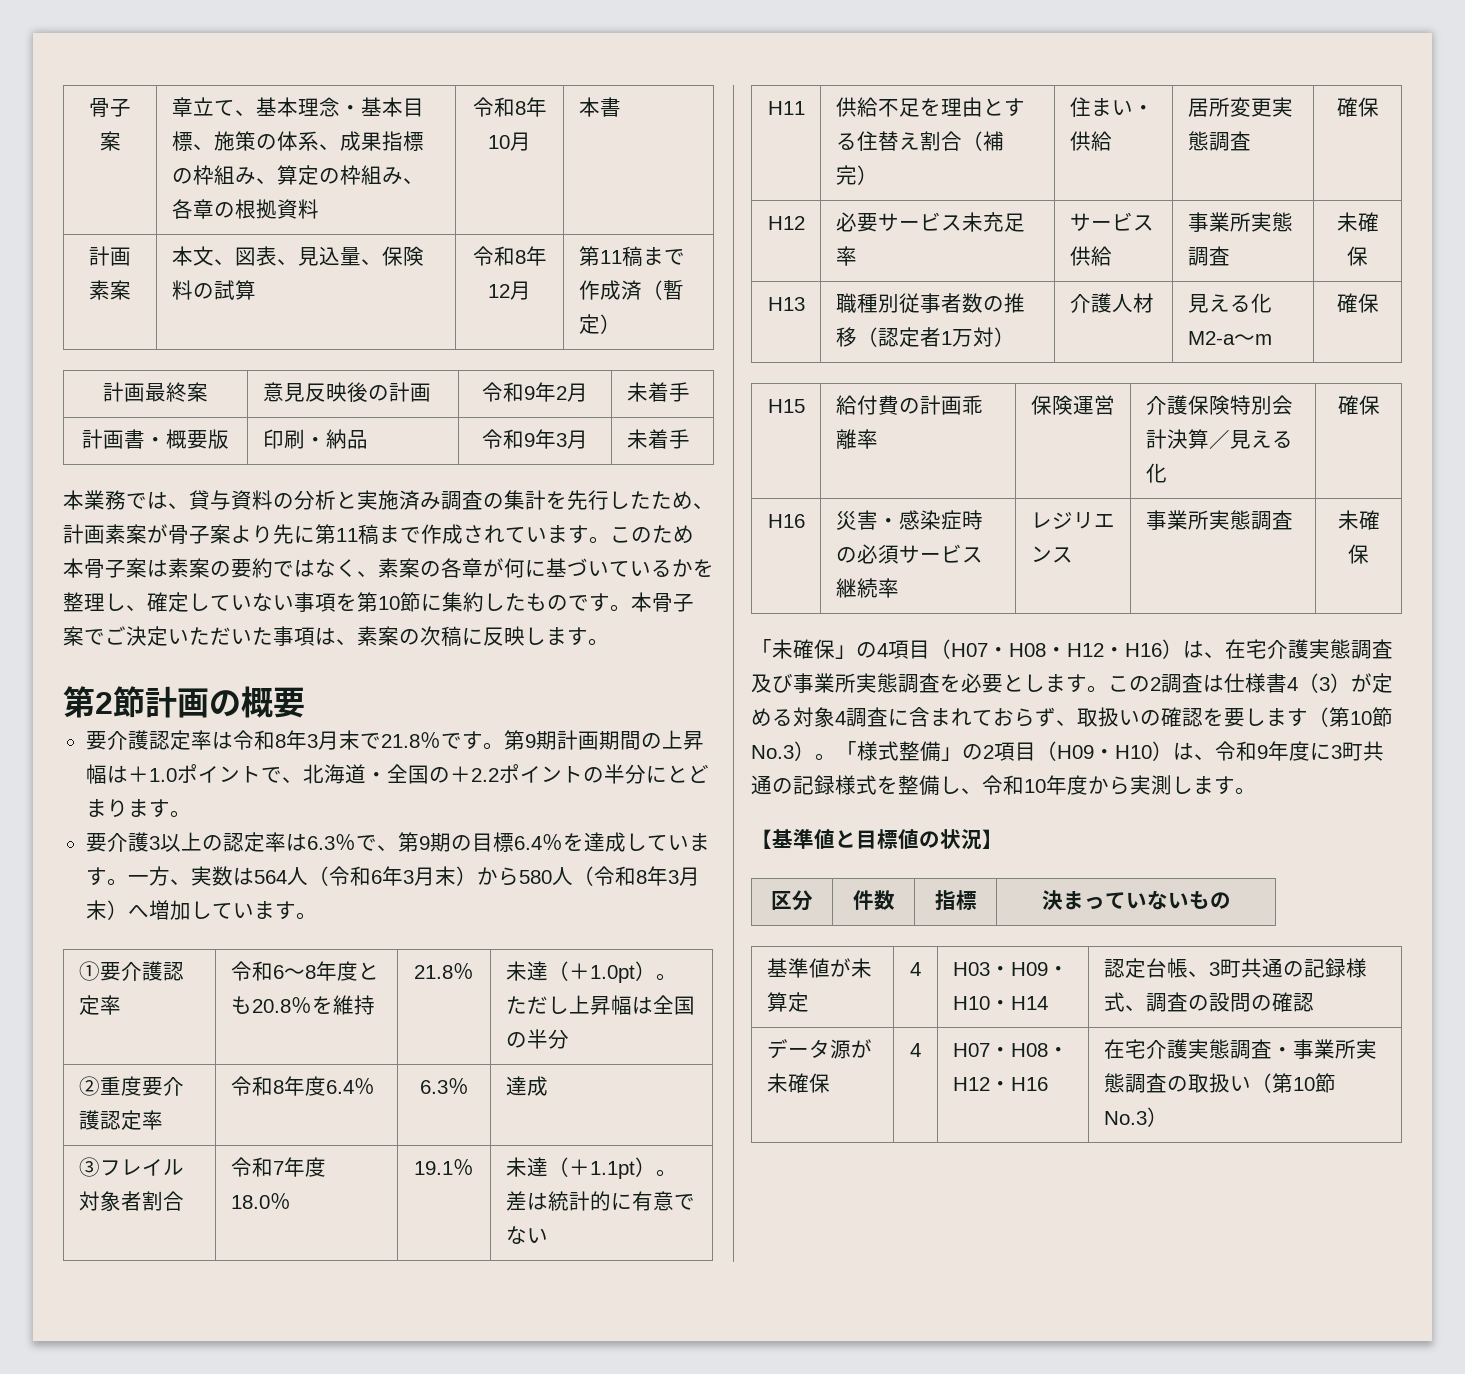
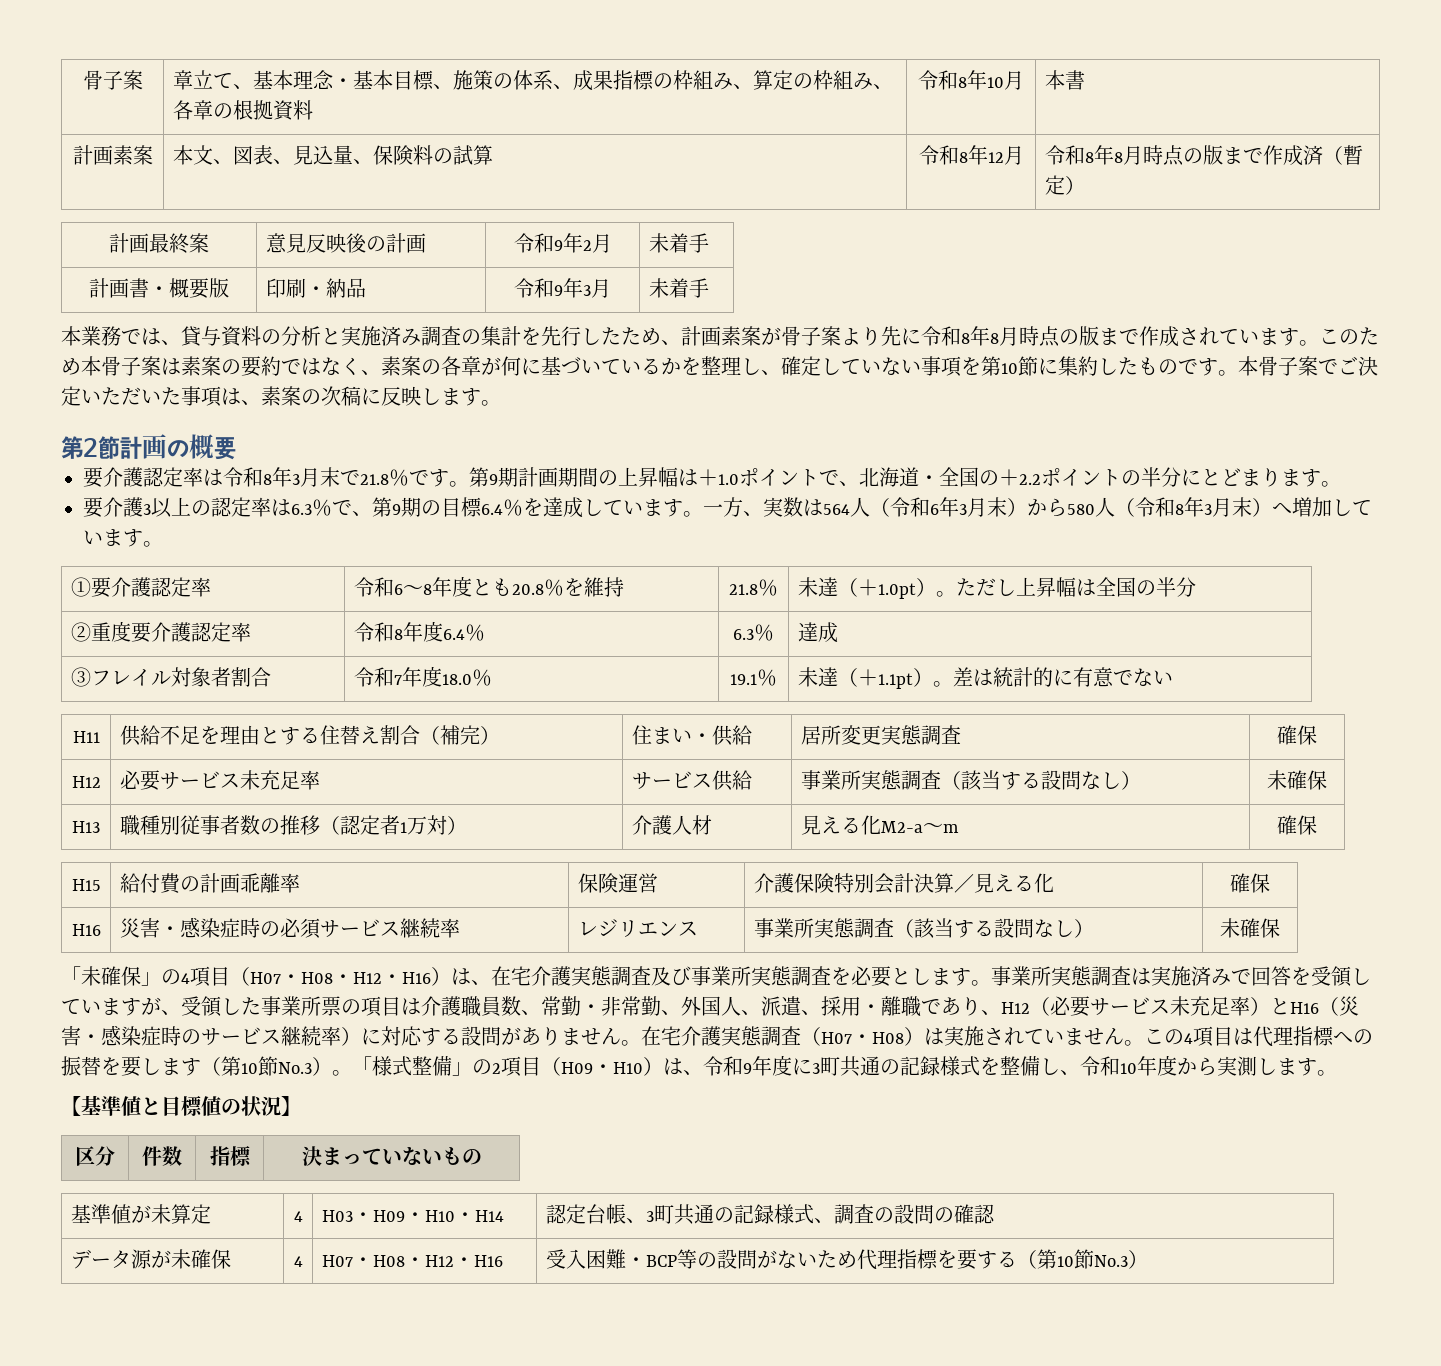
[578,246,643,267] 第11稿 -> [1044,145,1223,166] 令和8年8月時点の版
[315,524,379,545] 第11稿 -> [921,326,1099,347] 令和8年8月時点の版
(1230, 256) none -> [940,770,1141,791] （該当する設問なし）
(1293, 520) none -> [893,918,1094,939] （該当する設問なし）
[1108,673,1393,693] [751,707,1203,727] この2調査は仕様書4（3）が定める対象4調査に含まれておらず、取扱いの確認 -> [991,966,1371,987] [61,996,1359,1017] [61,1025,1373,1047] [61,1056,101,1076] 事業所実態調査は実施済みで回答を受領していますが、受領した事業所票の項目は介護職員数、常勤・非常勤、外国人、派遣、採用・離職であり、H12（必要サービス未充足率）とH16（災害・感染症時のサービス継続率）に対応する設問がありません。在宅介護実態調査（H07・H08）は実施されていません。この4項目は代理指標への振替
[1103,1039,1377,1059] [1103,1073,1251,1093] 在宅介護実態調査・事業所実態調査の取扱い -> [545,1249,1017,1270] 受入困難・BCP等の設問がないため代理指標を要する

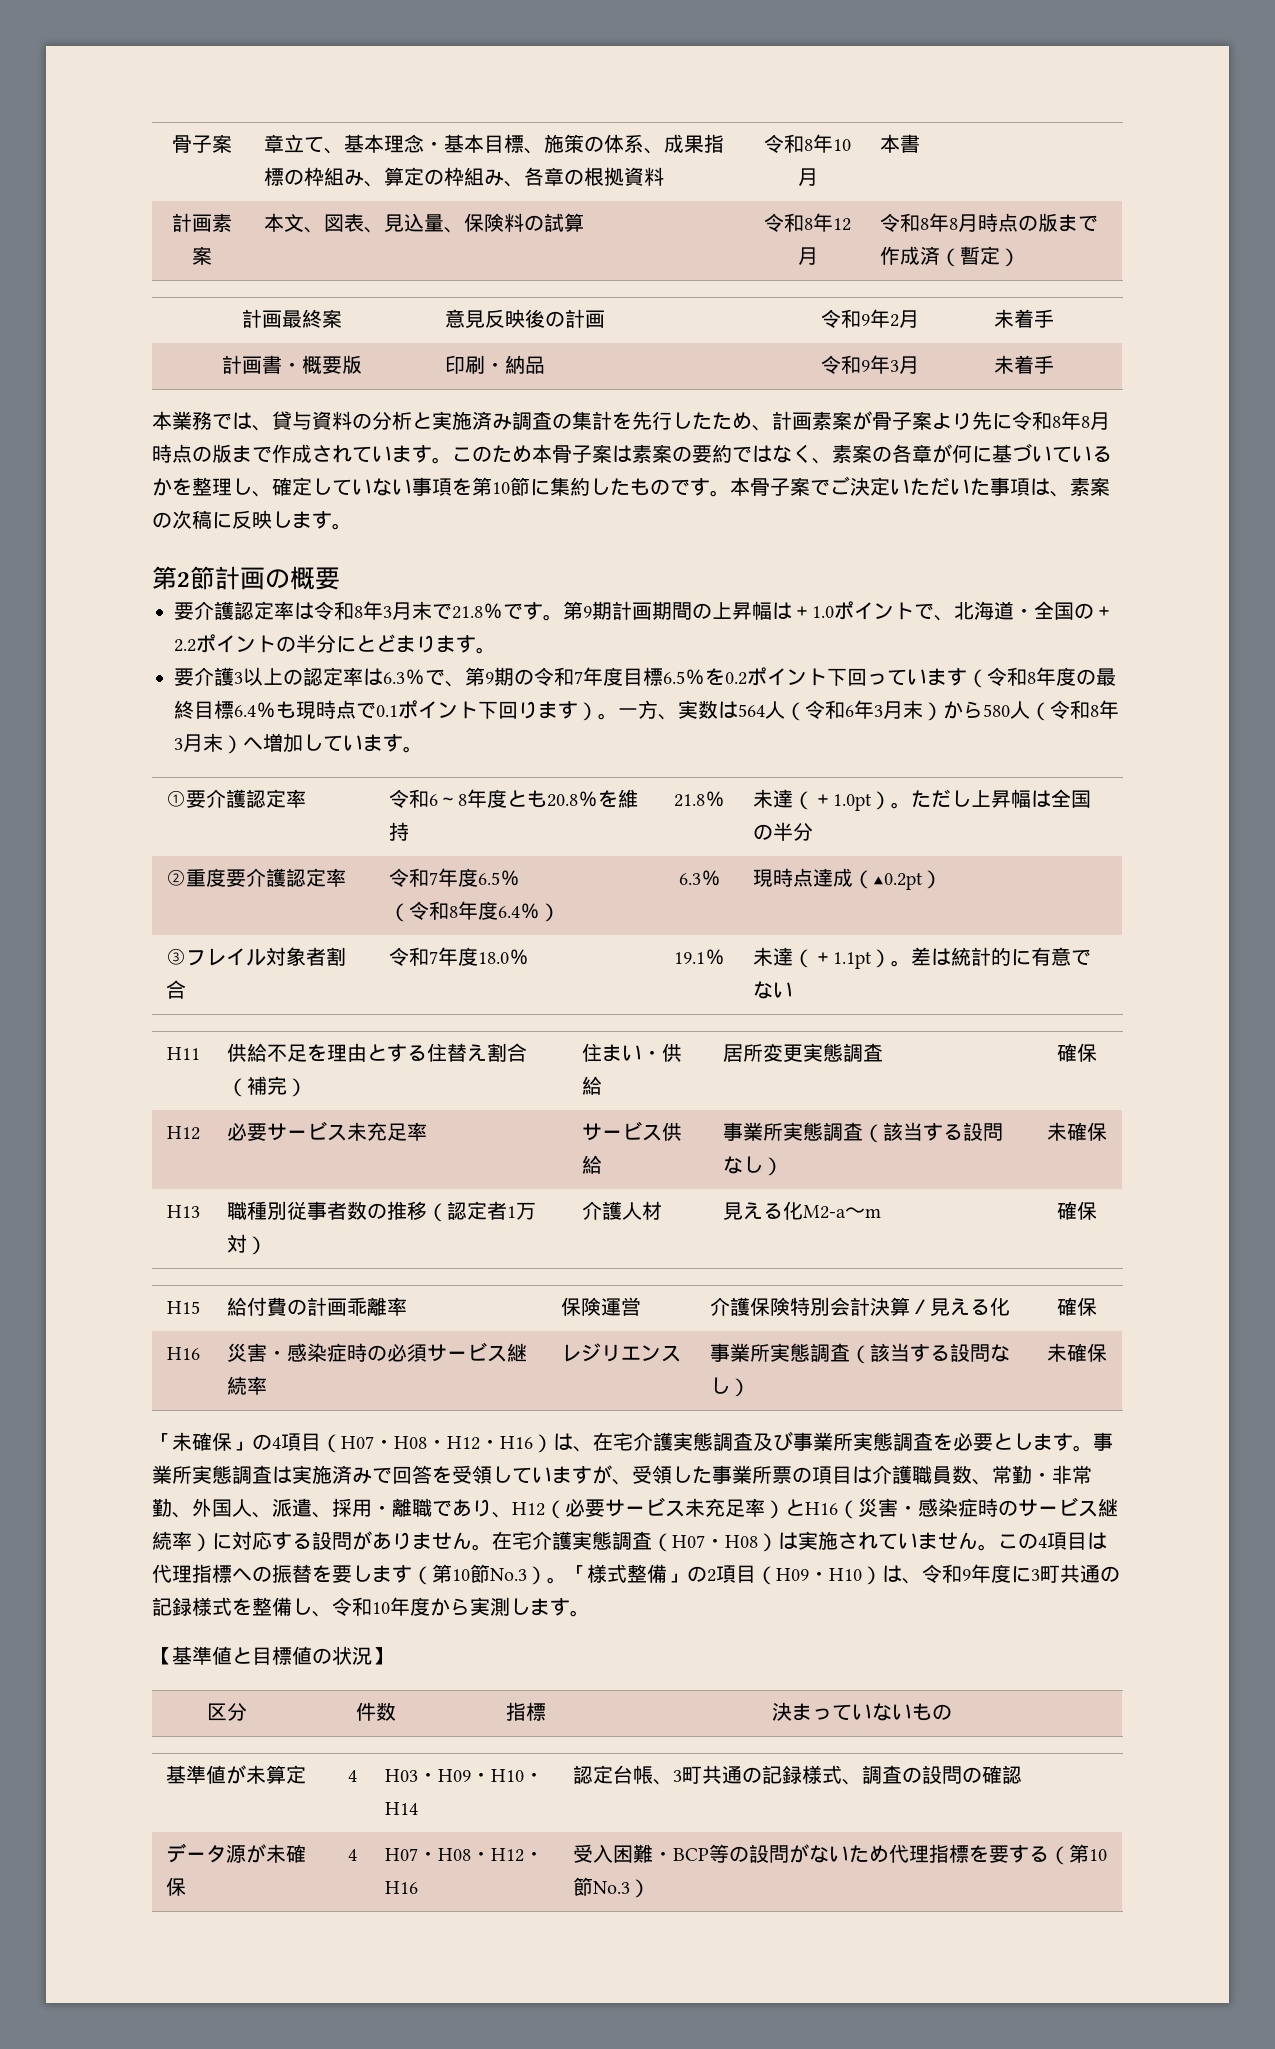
[441,497,683,518] 目標6.4％を達成しています -> [534,667,1116,688] [174,700,598,721] 令和7年度目標6.5％を0.2ポイント下回っています（令和8年度の最終目標6.4％も現時点で0.1ポイント下回ります）
(394, 632) none -> [428,868,520,887] [388,901,449,922] 7年度6.5％ // （令和
(485, 632) none -> [539,903,560,922] ）
[797,622,838,643] 達成 -> [752,868,942,890] 現時点達成（▲0.2pt）

